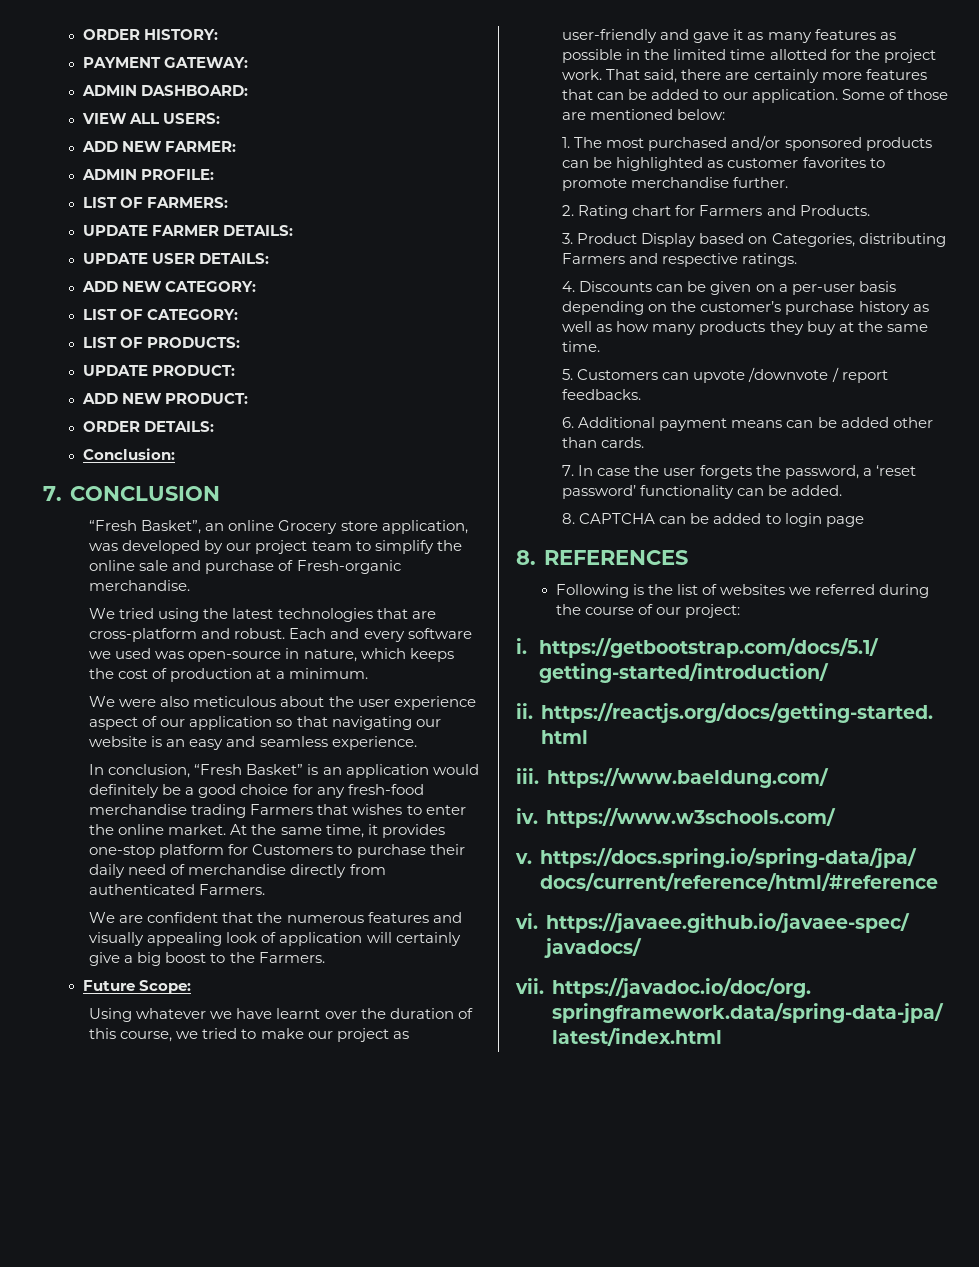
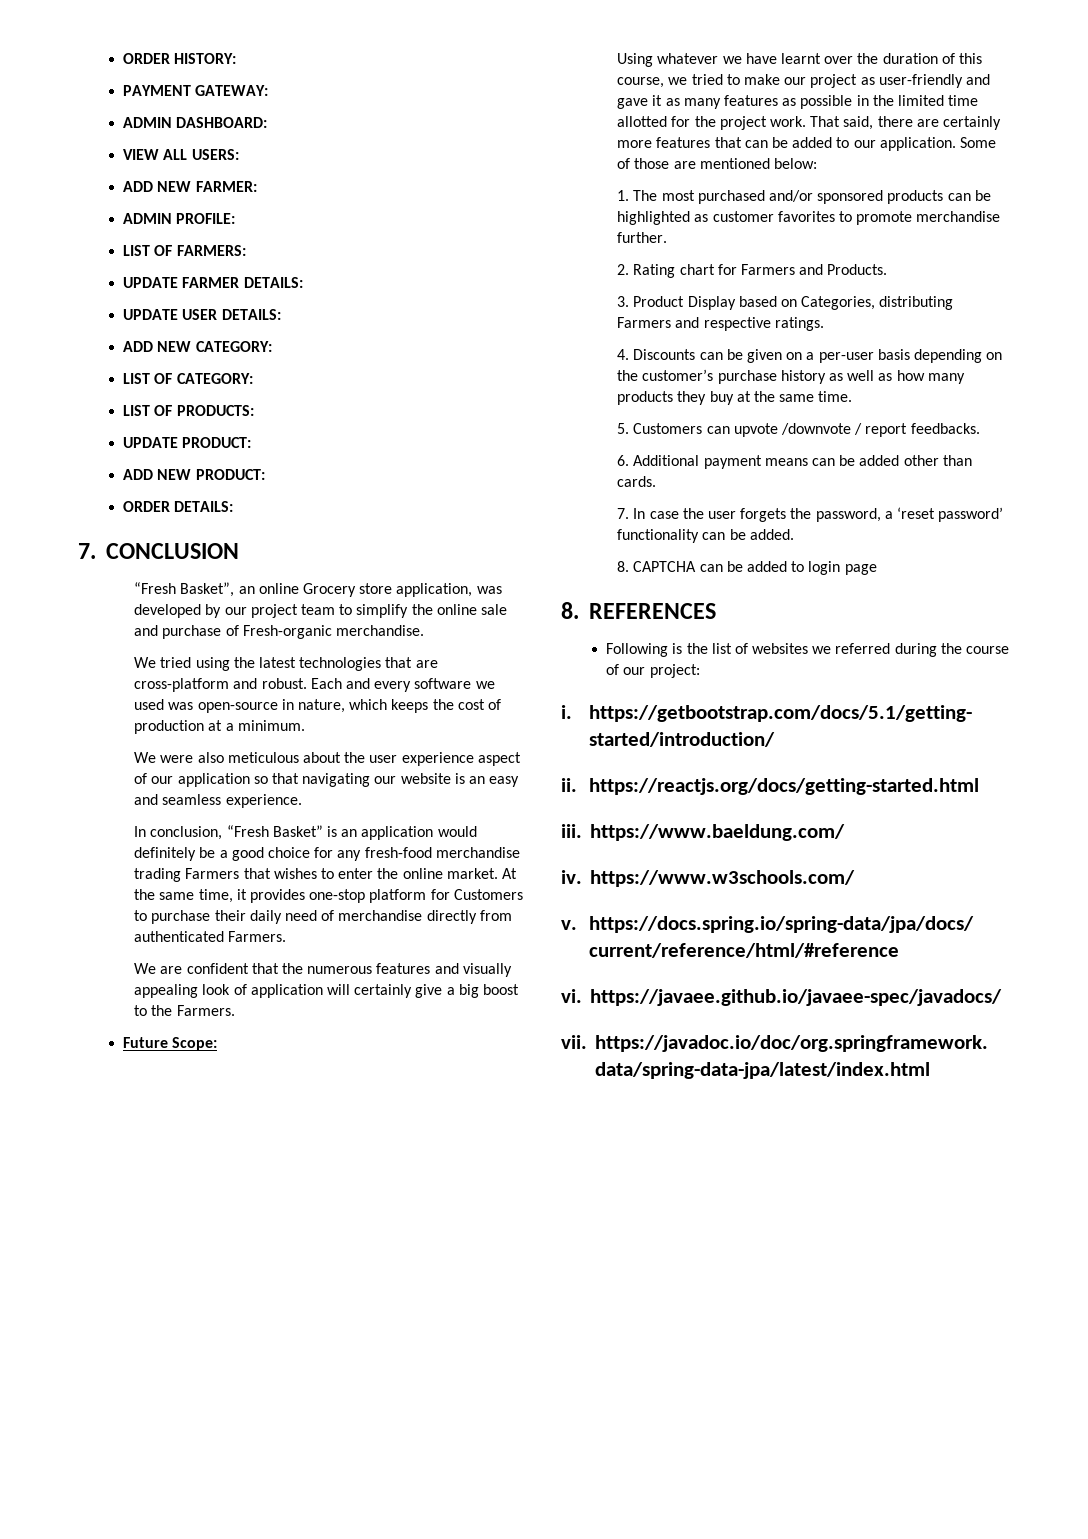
[82,448,175,460] // Conclusion: -> (234, 506) none

